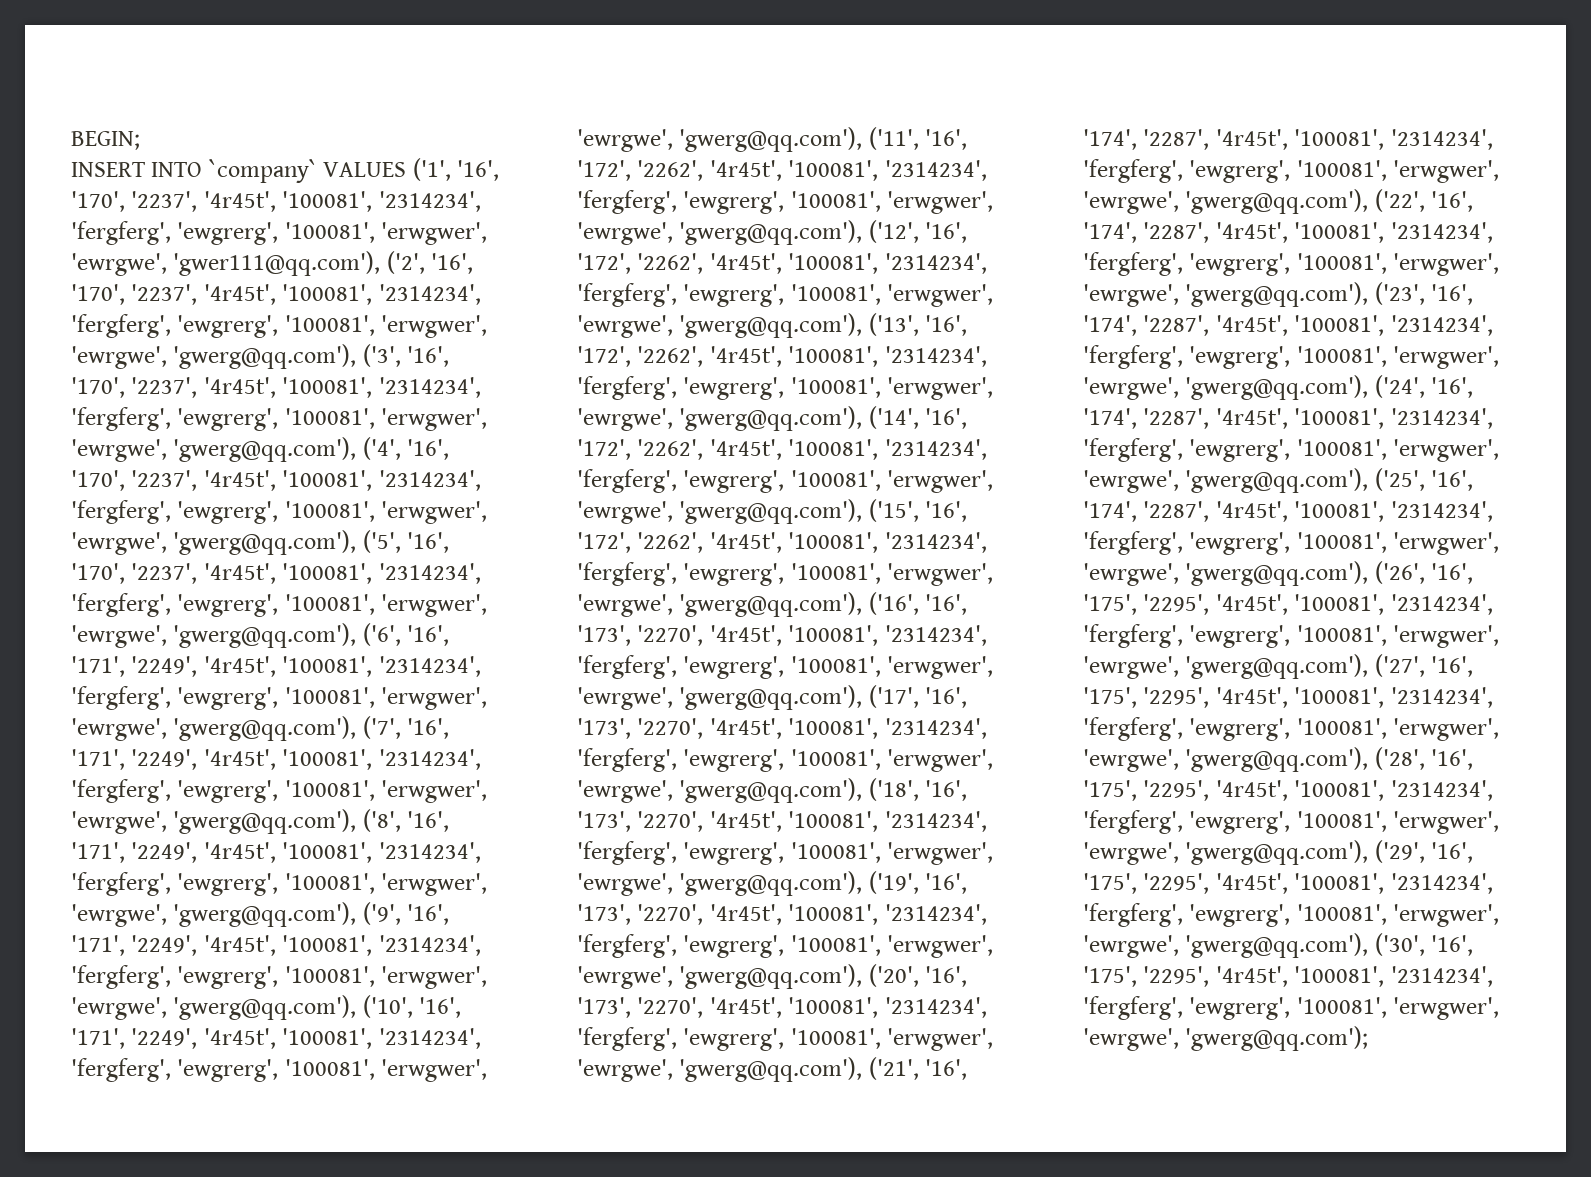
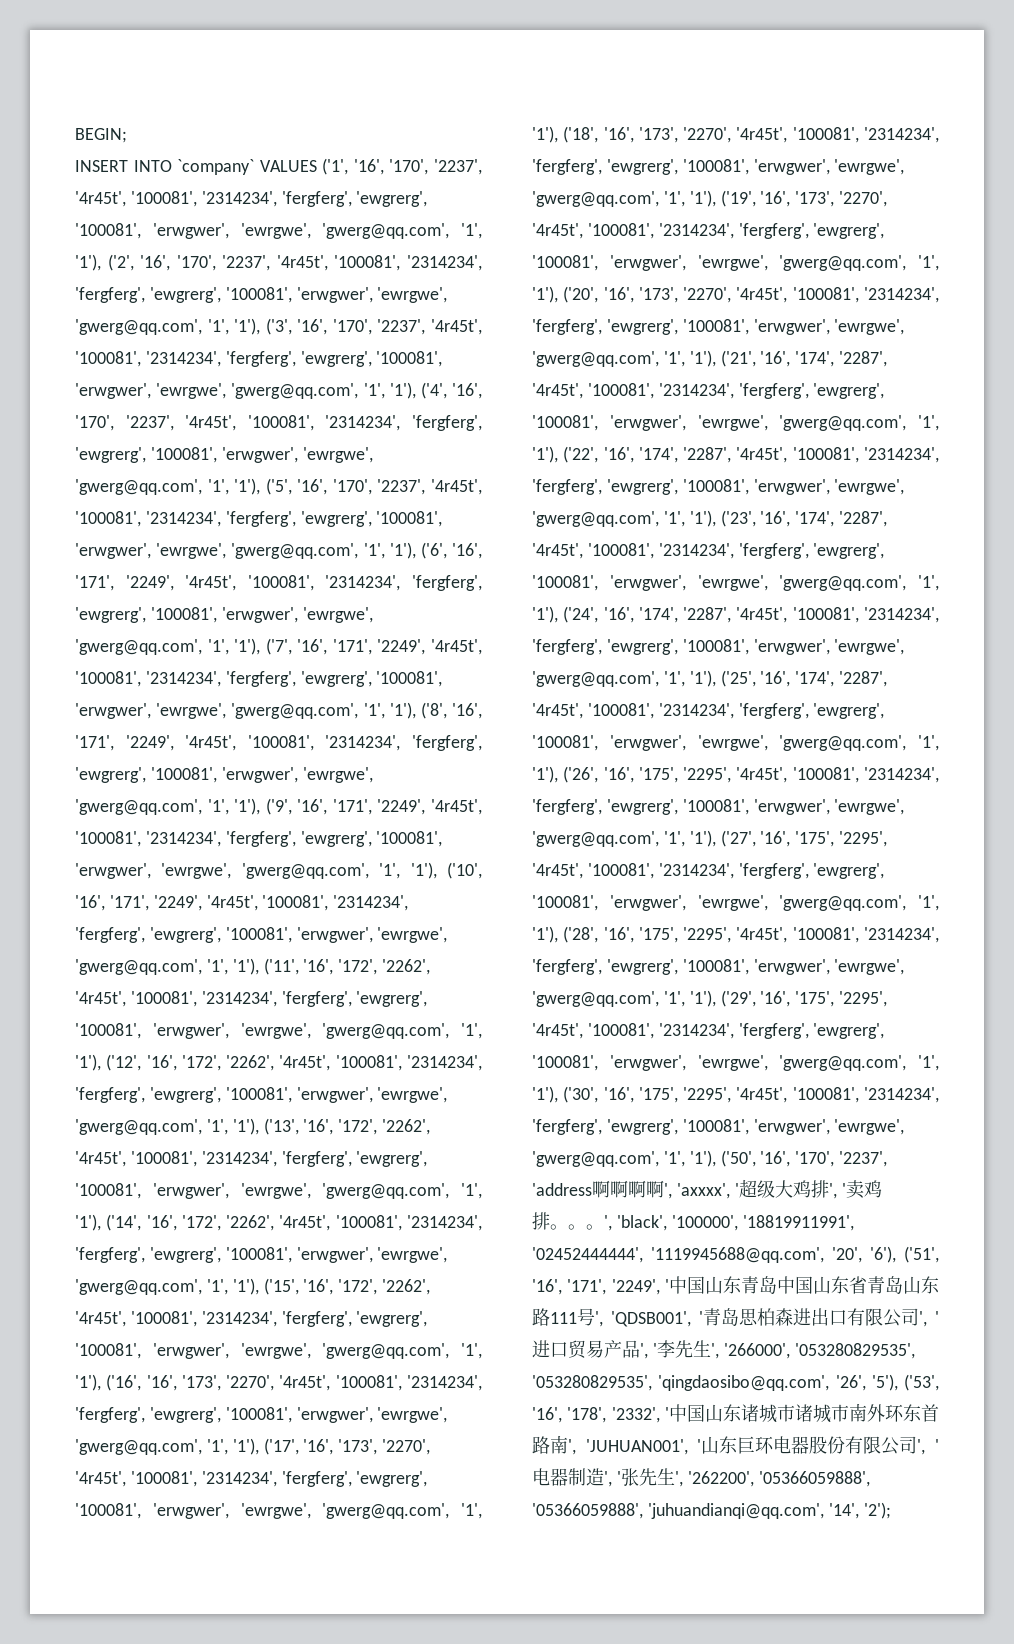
[173,251,381,276] 'gwer111@qq.com'), -> [322,223,482,239] [75,254,101,271] 'gwerg@qq.com', '1', '1'),
[173,344,357,369] 'gwerg@qq.com'), -> [75,318,261,335] 'gwerg@qq.com', '1', '1'),
[173,437,357,462] 'gwerg@qq.com'), -> [231,382,416,399] 'gwerg@qq.com', '1', '1'),
[173,530,357,555] 'gwerg@qq.com'), -> [75,478,261,495] 'gwerg@qq.com', '1', '1'),
[173,623,357,648] 'gwerg@qq.com'), -> [231,542,416,559] 'gwerg@qq.com', '1', '1'),
[173,716,357,741] 'gwerg@qq.com'), -> [75,638,261,655] 'gwerg@qq.com', '1', '1'),
[173,809,357,834] 'gwerg@qq.com'), -> [231,702,416,719] 'gwerg@qq.com', '1', '1'),
[173,902,357,927] 'gwerg@qq.com'), -> [75,798,261,815] 'gwerg@qq.com', '1', '1'),
[173,995,357,1020] 'gwerg@qq.com'), -> [241,862,437,879] 'gwerg@qq.com', '1', '1'),
[679,127,863,152] 'gwerg@qq.com'), -> [75,958,259,975] 'gwerg@qq.com', '1', '1'),
[679,220,863,245] 'gwerg@qq.com'), -> [322,1023,482,1039] [75,1054,101,1071] 'gwerg@qq.com', '1', '1'),
[679,313,863,338] 'gwerg@qq.com'), -> [75,1118,259,1135] 'gwerg@qq.com', '1', '1'),
[679,406,863,431] 'gwerg@qq.com'), -> [322,1183,482,1199] [75,1214,101,1231] 'gwerg@qq.com', '1', '1'),
[679,499,863,524] 'gwerg@qq.com'), -> [75,1278,259,1295] 'gwerg@qq.com', '1', '1'),
[679,592,863,617] 'gwerg@qq.com'), -> [322,1343,482,1359] [75,1374,101,1391] 'gwerg@qq.com', '1', '1'),
[679,685,863,710] 'gwerg@qq.com'), -> [75,1438,259,1455] 'gwerg@qq.com', '1', '1'),
[679,778,863,803] 'gwerg@qq.com'), -> [322,1503,482,1519] [532,126,558,143] 'gwerg@qq.com', '1', '1'),
[679,871,863,896] 'gwerg@qq.com'), -> [532,190,716,207] 'gwerg@qq.com', '1', '1'),
[679,964,863,989] 'gwerg@qq.com'), -> [779,255,939,271] [532,286,558,303] 'gwerg@qq.com', '1', '1'),
[679,1057,863,1082] 'gwerg@qq.com'), -> [532,350,716,367] 'gwerg@qq.com', '1', '1'),
[1185,189,1369,214] 'gwerg@qq.com'), -> [779,415,939,431] [532,446,558,463] 'gwerg@qq.com', '1', '1'),
[1185,282,1369,307] 'gwerg@qq.com'), -> [532,510,716,527] 'gwerg@qq.com', '1', '1'),
[1185,375,1369,400] 'gwerg@qq.com'), -> [779,575,939,591] [532,606,558,623] 'gwerg@qq.com', '1', '1'),
[1185,468,1369,493] 'gwerg@qq.com'), -> [532,670,716,687] 'gwerg@qq.com', '1', '1'),
[1185,561,1369,586] 'gwerg@qq.com'), -> [779,735,939,751] [532,766,558,783] 'gwerg@qq.com', '1', '1'),
[1185,654,1369,679] 'gwerg@qq.com'), -> [532,830,716,847] 'gwerg@qq.com', '1', '1'),
[1185,747,1369,772] 'gwerg@qq.com'), -> [779,895,939,911] [532,926,558,943] 'gwerg@qq.com', '1', '1'),
[1185,840,1369,865] 'gwerg@qq.com'), -> [532,990,716,1007] 'gwerg@qq.com', '1', '1'),
[1185,933,1369,958] 'gwerg@qq.com'), -> [779,1055,939,1071] [532,1086,558,1103] 'gwerg@qq.com', '1', '1'),
[1185,1026,1369,1051] 'gwerg@qq.com'); -> [532,1150,888,1167] [532,1179,882,1199] [532,1212,854,1231] [532,1246,939,1263] [532,1276,939,1295] [532,1308,939,1327] [532,1340,915,1359] [532,1374,939,1391] [532,1403,939,1423] [532,1435,939,1455] [532,1468,870,1487] [532,1502,891,1519] 'gwerg@qq.com', '1', '1'), ('50', '16', '170', '2237', 'address啊啊啊啊', 'axxxx', '超级大鸡排', '卖鸡排。。。', 'black', '100000', '18819911991', '02452444444', '1119945688@qq.com', '20', '6'), ('51', '16', '171', '2249', '中国山东青岛中国山东省青岛山东路111号', 'QDSB001', '青岛思柏森进出口有限公司', '进口贸易产品', '李先生', '266000', '053280829535', '053280829535', 'qingdaosibo@qq.com', '26', '5'), ('53', '16', '178', '2332', '中国山东诸城市诸城市南外环东首路南', 'JUHUAN001', '山东巨环电器股份有限公司', '电器制造', '张先生', '262200', '05366059888', '05366059888', 'juhuandianqi@qq.com', '14', '2');

